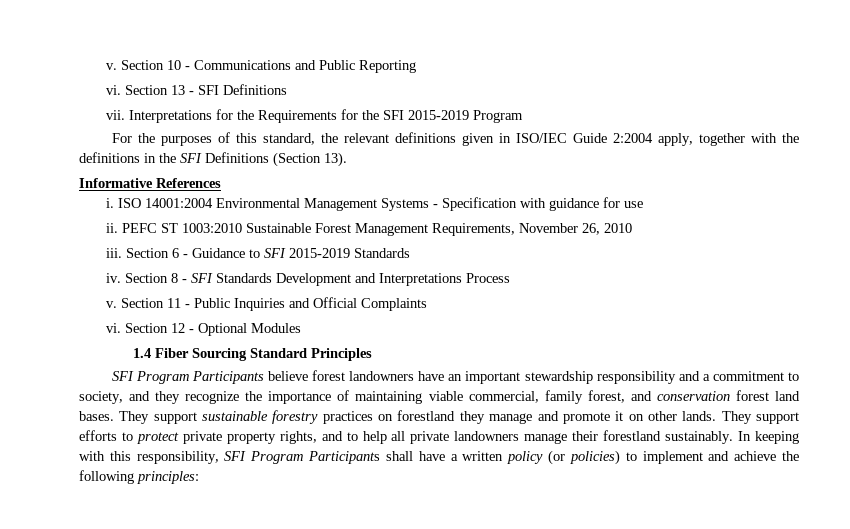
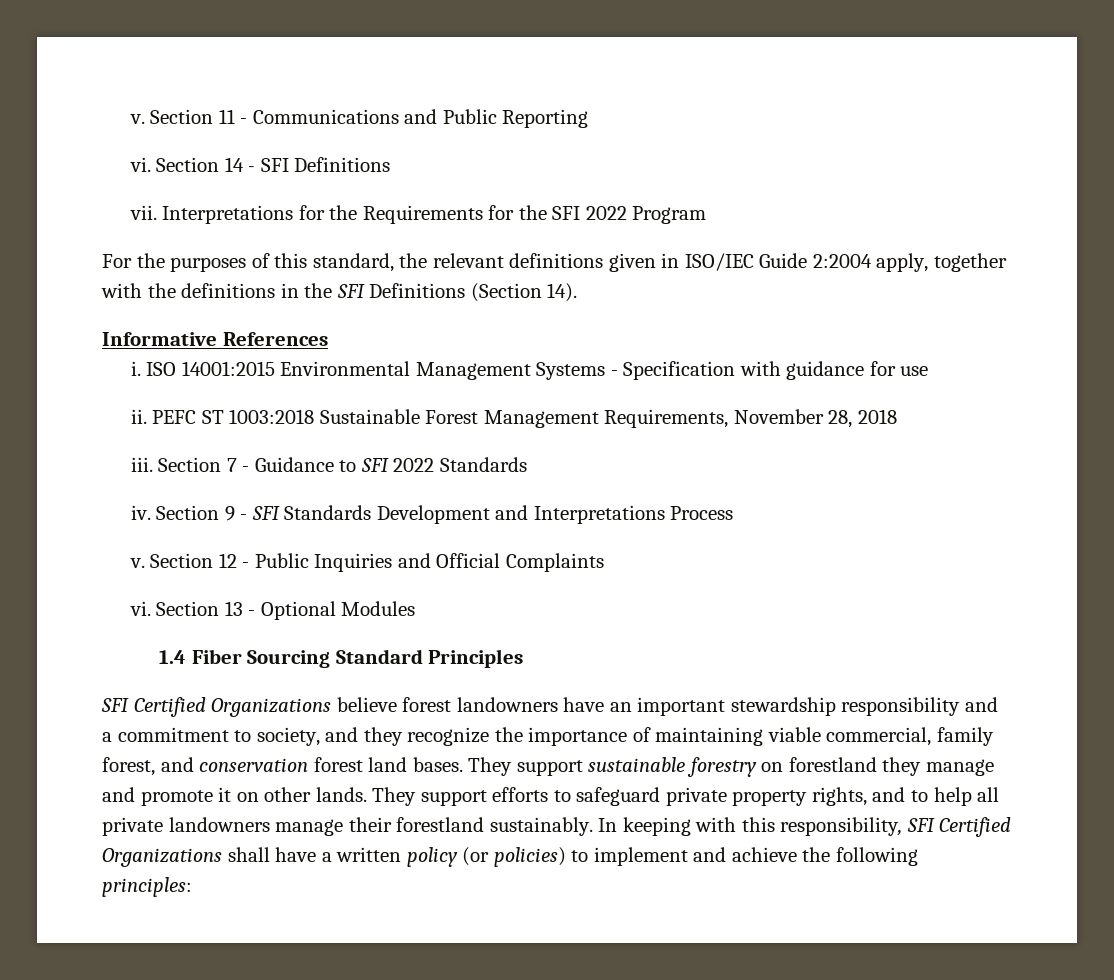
[106,60,182,70] v. Section 10 -> [129,109,235,124] v. Section 11
[171,85,186,95] 13 -> [224,157,244,172] 14
[408,110,470,120] 2015-2019 -> [585,206,627,220] 2022
[324,152,347,167] 13). -> [547,283,578,302] 14).
[145,198,214,208] 14001:2004 -> [181,361,275,376] 14001:2015
[182,223,243,233] 1003:2010 -> [229,409,315,424] 1003:2018
[582,223,633,235] 26, 2010 -> [828,409,897,428] 28, 2018
[172,248,180,258] 6 -> [226,458,237,472] 7
[289,248,351,258] 2015-2019 -> [393,458,435,472] 2022
[171,273,179,283] 8 -> [224,506,235,521] 9
[167,298,182,308] 11 -> [218,553,237,568] 12
[171,323,186,333] 12 -> [224,601,243,616] 13
[135,371,264,384] Program Participants -> [133,697,332,717] Certified Organizations
[322,411,373,424] practices -> (757, 767) none
[136,432,179,444] protect -> [576,787,661,806] safeguard
[250,451,381,464] Program Participants -> [939,817,1012,837] [102,848,222,867] Certified Organizations

